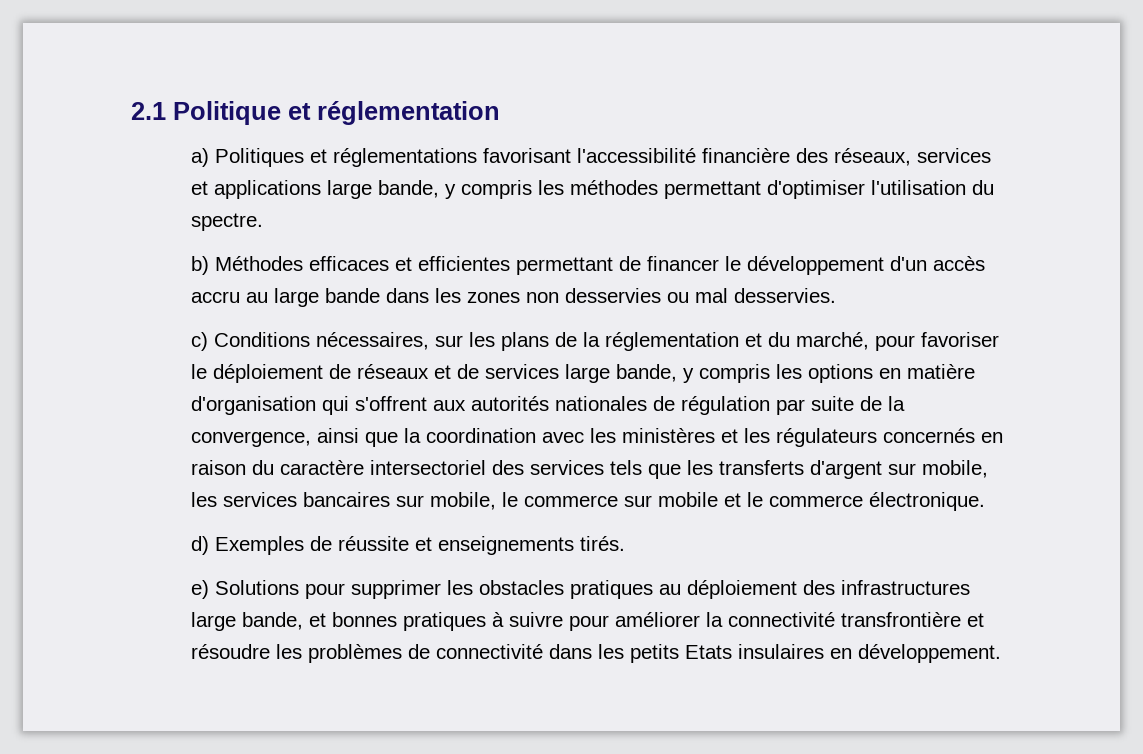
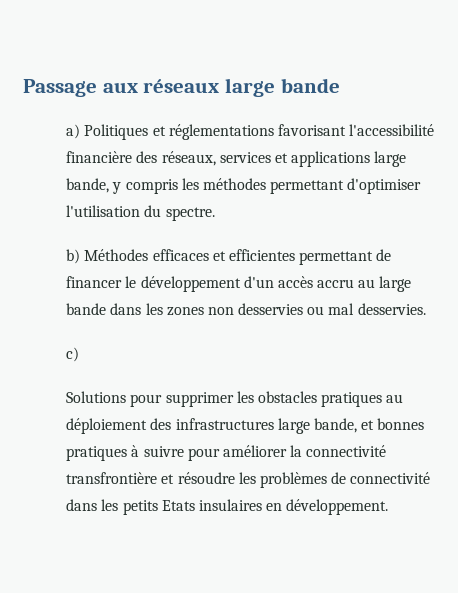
[131,101,500,125] 2.1 Politique et réglementation -> [23,78,340,97] Passage aux réseaux large bande
[213,332,999,351] [190,364,975,383] [190,396,905,415] [190,428,1003,447] [190,460,988,479] [190,492,985,511] [190,536,625,555] [190,580,209,599] Conditions nécessaires, sur les plans de la réglementation et du marché, pour favoriser le déploiement de réseaux et de services large bande, y compris les options en matière d'organisation qui s'offrent aux autorités nationales de régulation par suite de la convergence, ainsi que la coordination avec les ministères et les régulateurs concernés en raison du caractère intersectoriel des services tels que les transferts d'argent sur mobile, les services bancaires sur mobile, le commerce sur mobile et le commerce électronique. // d) Exemples de réussite et enseignements tirés. // e) -> (80, 354) //

